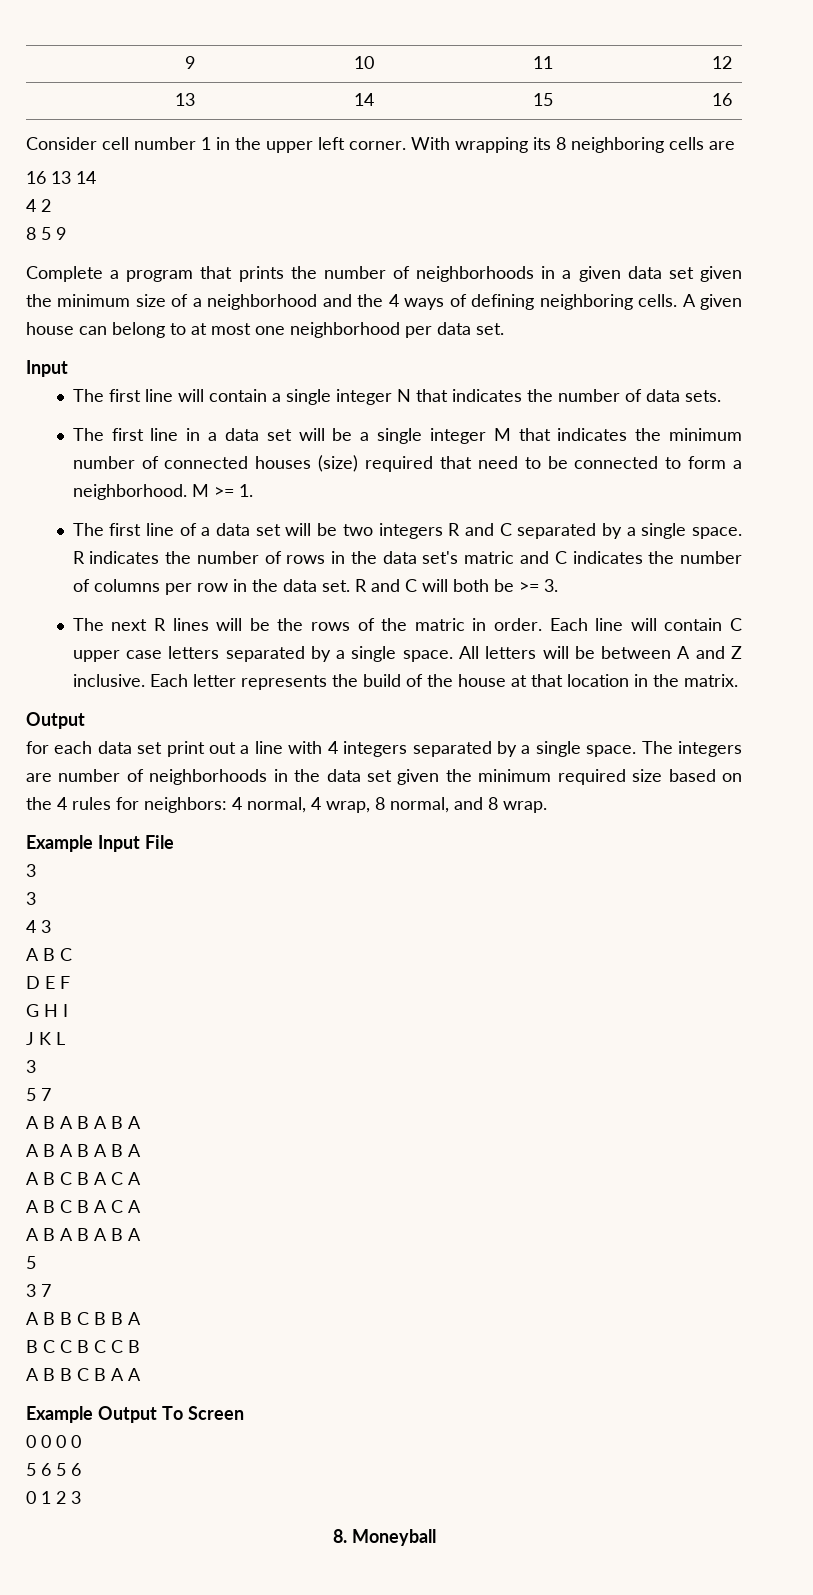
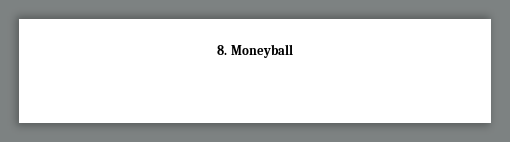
[184,56,195,69] [353,56,374,69] [532,56,553,69] [711,56,732,69] [174,93,195,106] [353,93,374,106] [532,93,553,106] [711,93,732,106] [26,137,735,153] [26,171,96,184] [26,199,51,212] [26,227,66,240] [26,266,742,282] [26,294,742,310] [26,322,504,338] [26,360,68,377] [72,389,721,405] [72,428,742,444] [72,455,743,472] [72,484,253,500] [72,523,742,539] [72,551,743,564] [72,579,558,595] [72,618,742,631] [72,646,743,662] [72,674,738,690] [26,712,85,729] [26,741,743,757] [26,769,743,785] [26,797,547,813] [26,835,174,852] [26,864,36,877] [26,892,36,905] [26,920,51,933] [26,948,72,961] [26,976,70,989] [26,1004,68,1017] [26,1032,65,1045] [26,1060,36,1073] [26,1088,51,1101] [26,1116,141,1129] [26,1144,141,1157] [26,1172,141,1185] [26,1200,141,1213] [26,1228,141,1241] [26,1256,36,1269] [26,1284,51,1297] [26,1312,141,1325] [26,1340,140,1353] [26,1368,141,1381] [26,1406,244,1423] [26,1435,81,1448] [26,1463,81,1476] [26,1491,81,1504] 9 | 10 | 11 | 12 // 13 | 14 | 15 | 16 // Consider cell number 1 in the upper left corner. With wrapping its 8 neighboring cells are // 16 13 14 // 4 2 // 8 5 9 // Complete a program that prints the number of neighborhoods in a given data set given the minimum size of a neighborhood and the 4 ways of defining neighboring cells. A given house can belong to at most one neighborhood per data set. // Input // The first line will contain a single integer N that indicates the number of data sets. // The first line in a data set will be a single integer M that indicates the minimum number of connected houses (size) required that need to be connected to form a neighborhood. M >= 1. // The first line of a data set will be two integers R and C separated by a single space. R indicates the number of rows in the data set's matric and C indicates the number of columns per row in the data set. R and C will both be >= 3. // The next R lines will be the rows of the matric in order. Each line will contain C upper case letters separated by a single space. All letters will be between A and Z inclusive. Each letter represents the build of the house at that location in the matrix. // Output // for each data set print out a line with 4 integers separated by a single space. The integers are number of neighborhoods in the data set given the minimum required size based on the 4 rules for neighbors: 4 normal, 4 wrap, 8 normal, and 8 wrap. // Example Input File // 3 // 3 // 4 3 // A B C // D E F // G H I // J K L // 3 // 5 7 // A B A B A B A // A B A B A B A // A B C B A C A // A B C B A C A // A B A B A B A // 5 // 3 7 // A B B C B B A // B C C B C C B // A B B C B A A // Example Output To Screen // 0 0 0 0 // 5 6 5 6 // 0 1 2 3 // -> (217, 50) none

